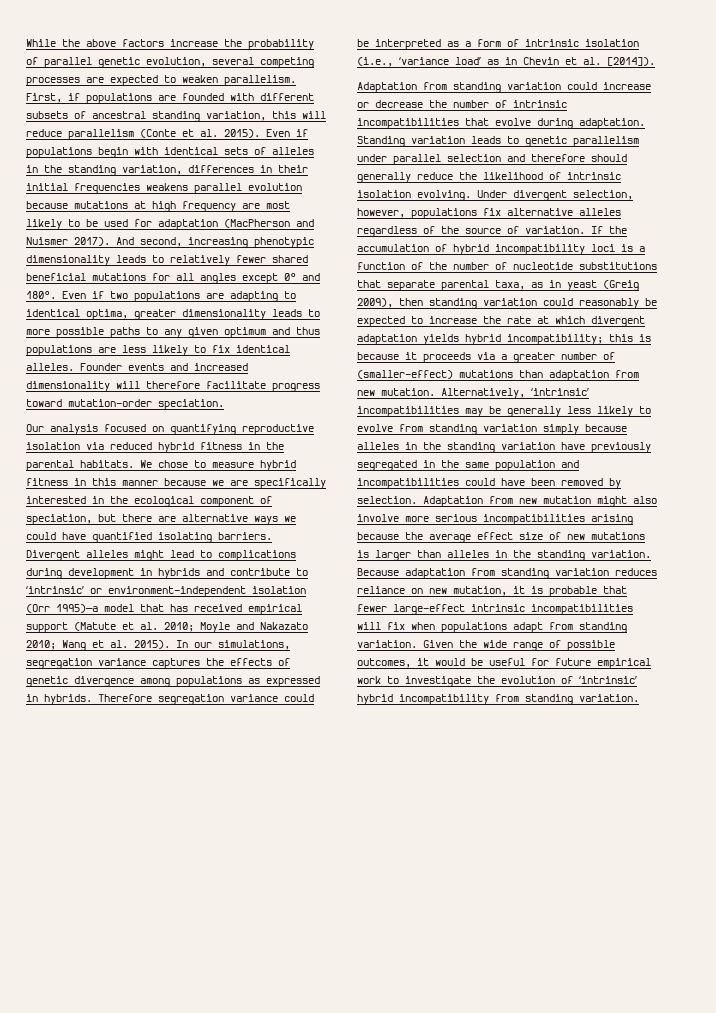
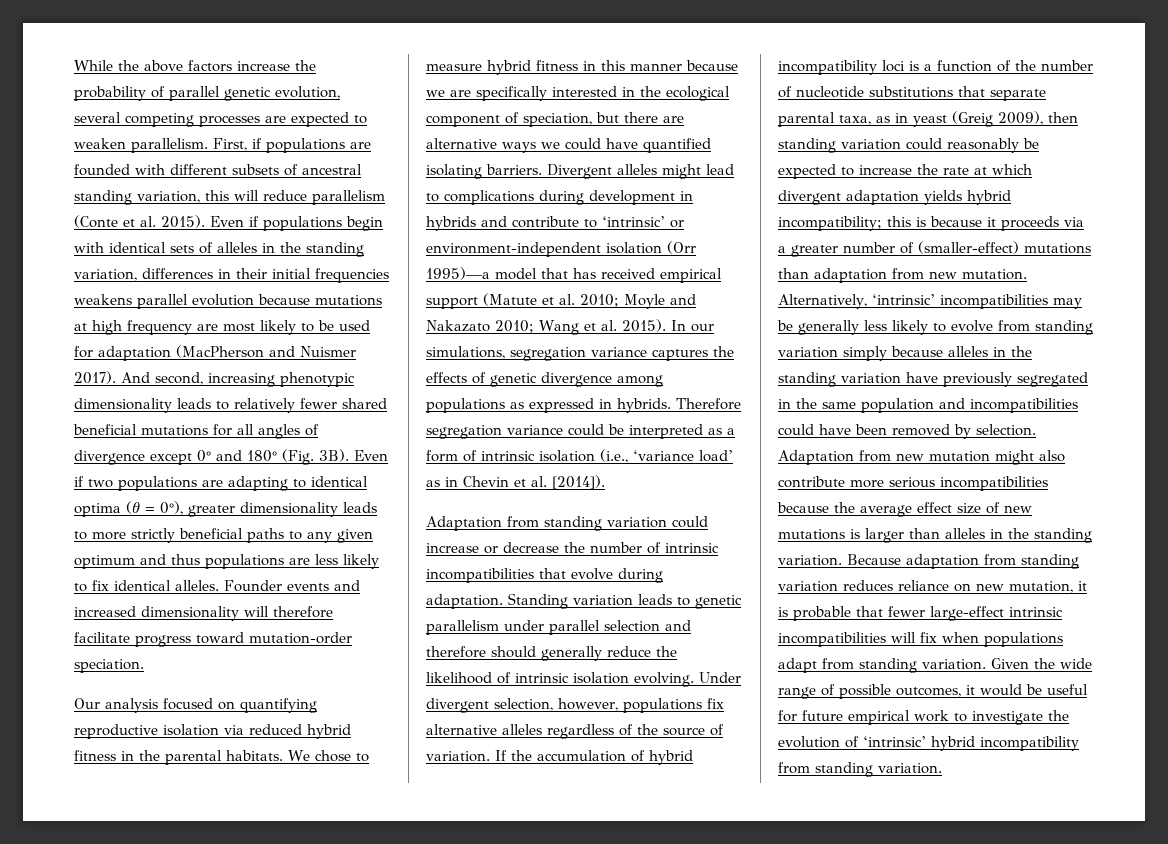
(236, 278) none -> [305,424,319,436] [74,450,145,465] of divergence
[26,291,56,299] 180°. -> [247,449,349,465] 180° (Fig. 3B).
[86,309,128,320] optima, -> [74,501,183,517] optima (θ = 0°),
[56,327,104,338] possible -> [131,528,243,543] strictly beneficial
[357,514,399,522] involve -> [778,476,845,488] contribute
[591,514,633,525] arising -> (1048, 483) none

